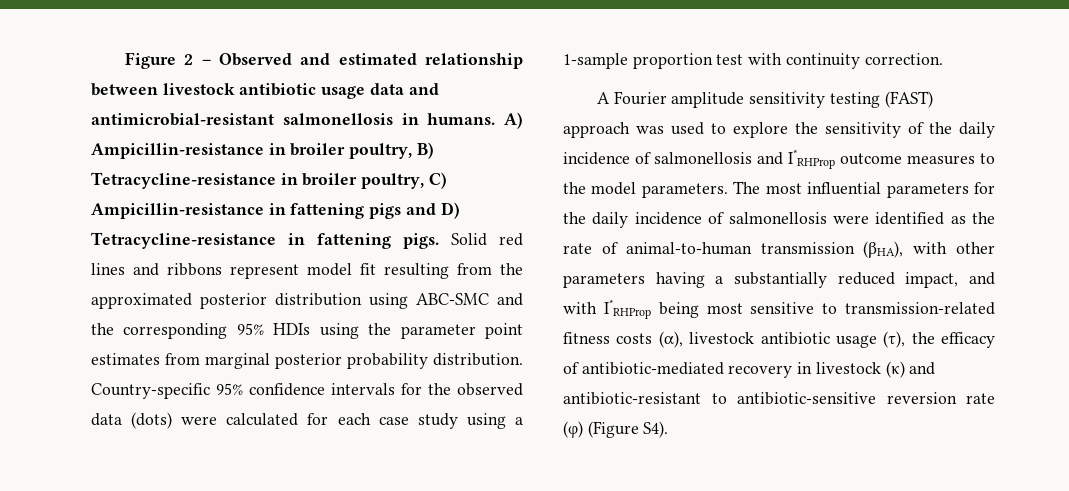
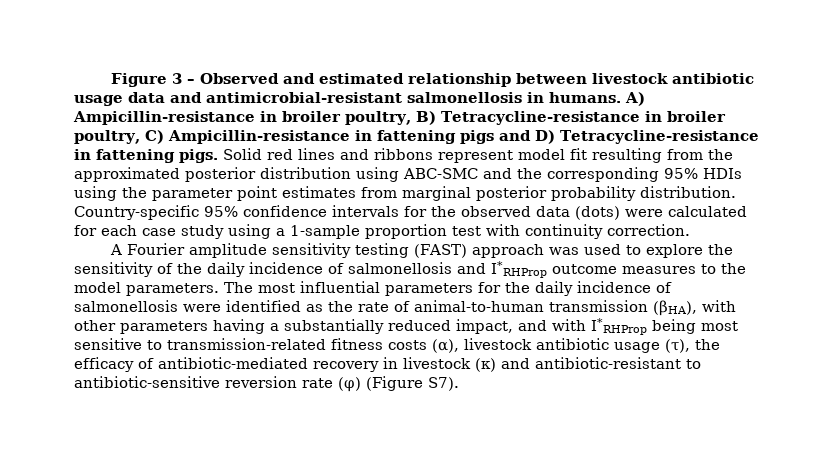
[184,54,194,65] 2 -> [171,73,182,84] 3
[643,421,669,438] S4). -> [428,377,459,391] S7).

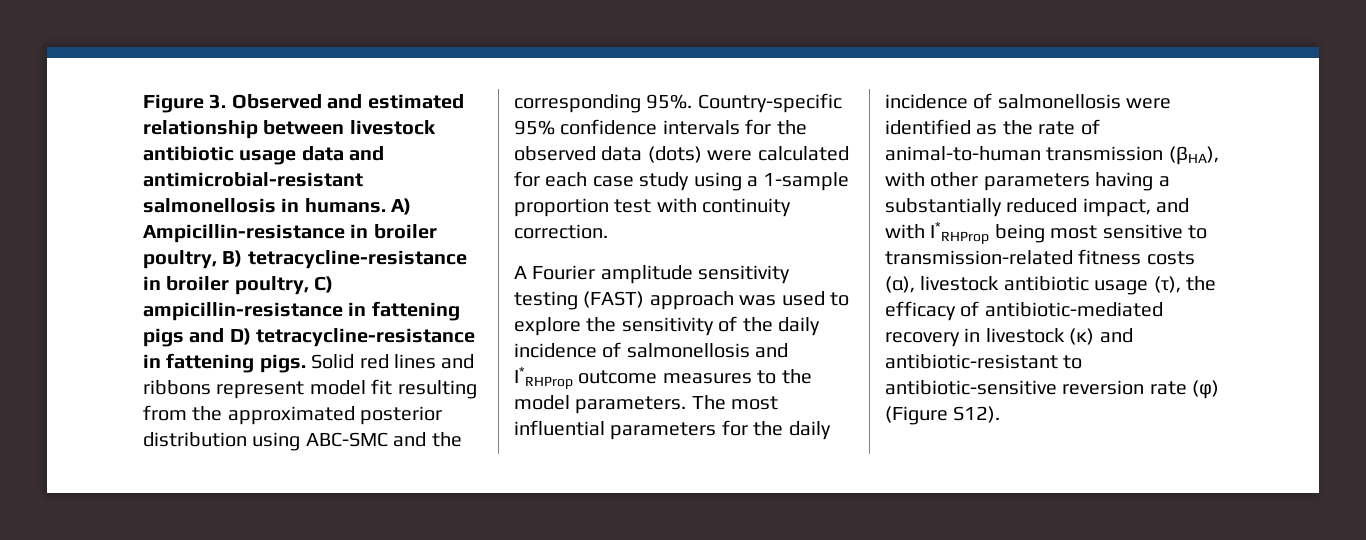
[171,73,195,84] 3 – -> [209,94,227,109] 3.
[440,111,640,125] Tetracycline-resistance -> [247,250,467,269] tetracycline-resistance
[167,130,350,144] Ampicillin-resistance -> [143,302,343,321] ampicillin-resistance
[559,130,759,144] Tetracycline-resistance -> [256,328,476,347] tetracycline-resistance
[664,168,742,179] [74,186,736,201] 95% HDIs using the parameter point estimates from marginal posterior probability distribution. -> [646,94,693,109] 95%.
[428,377,459,391] S7). -> [953,406,1001,423] S12).

